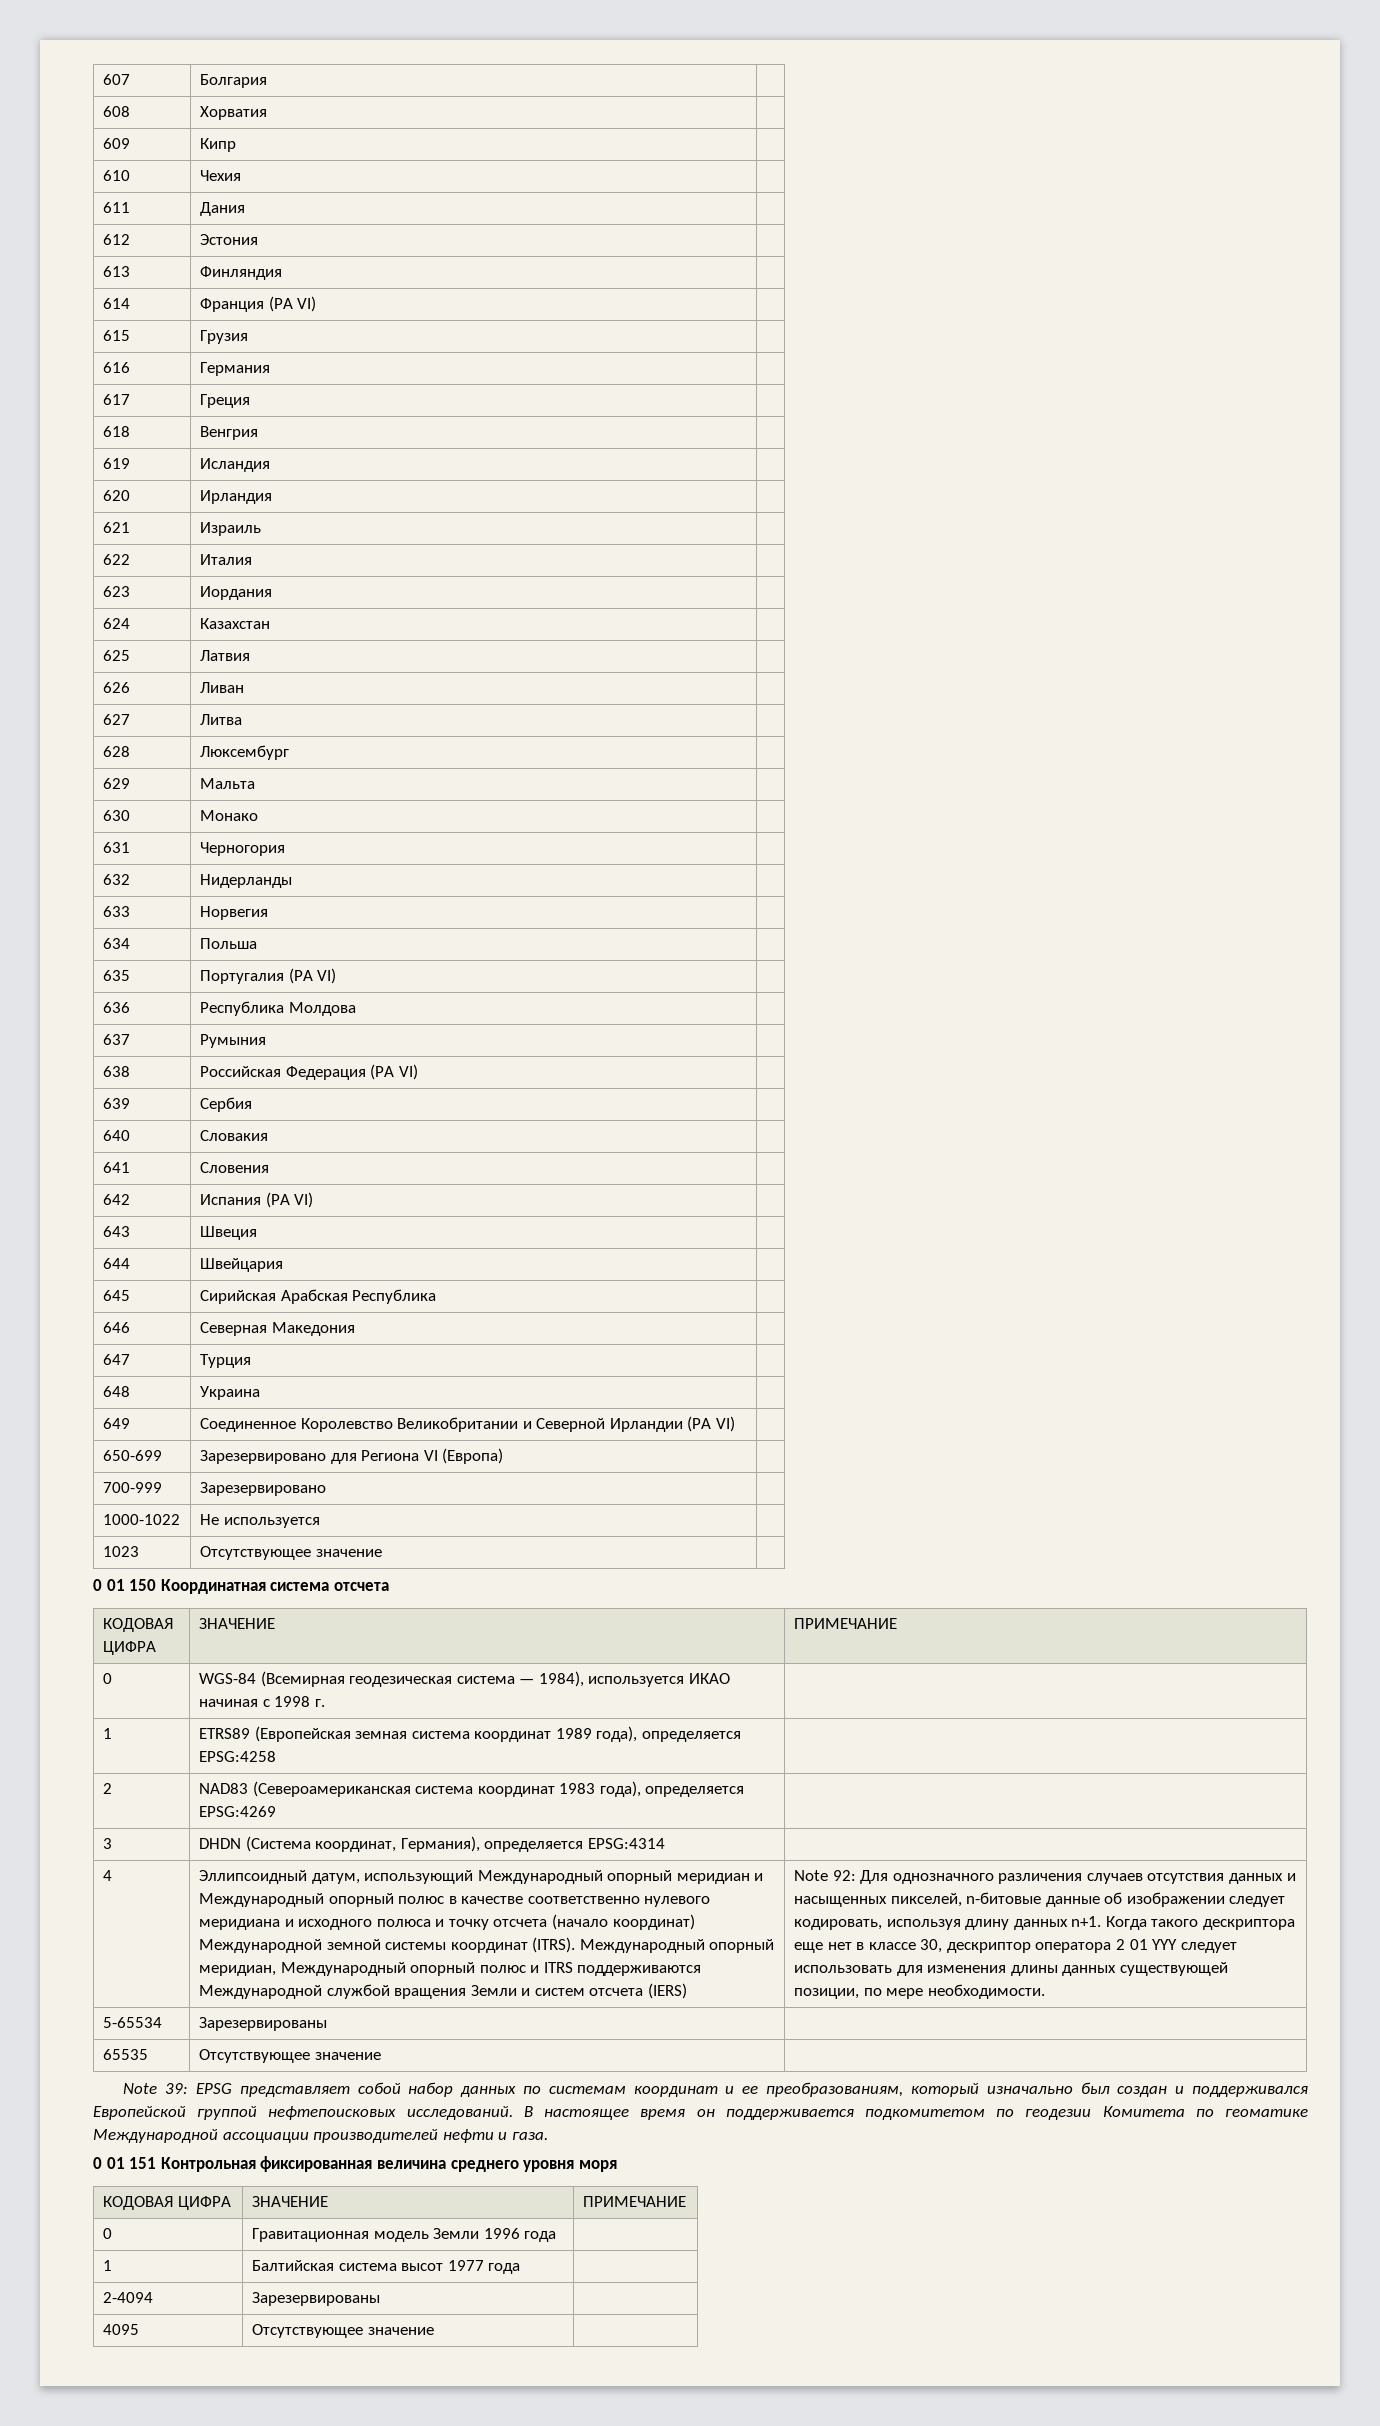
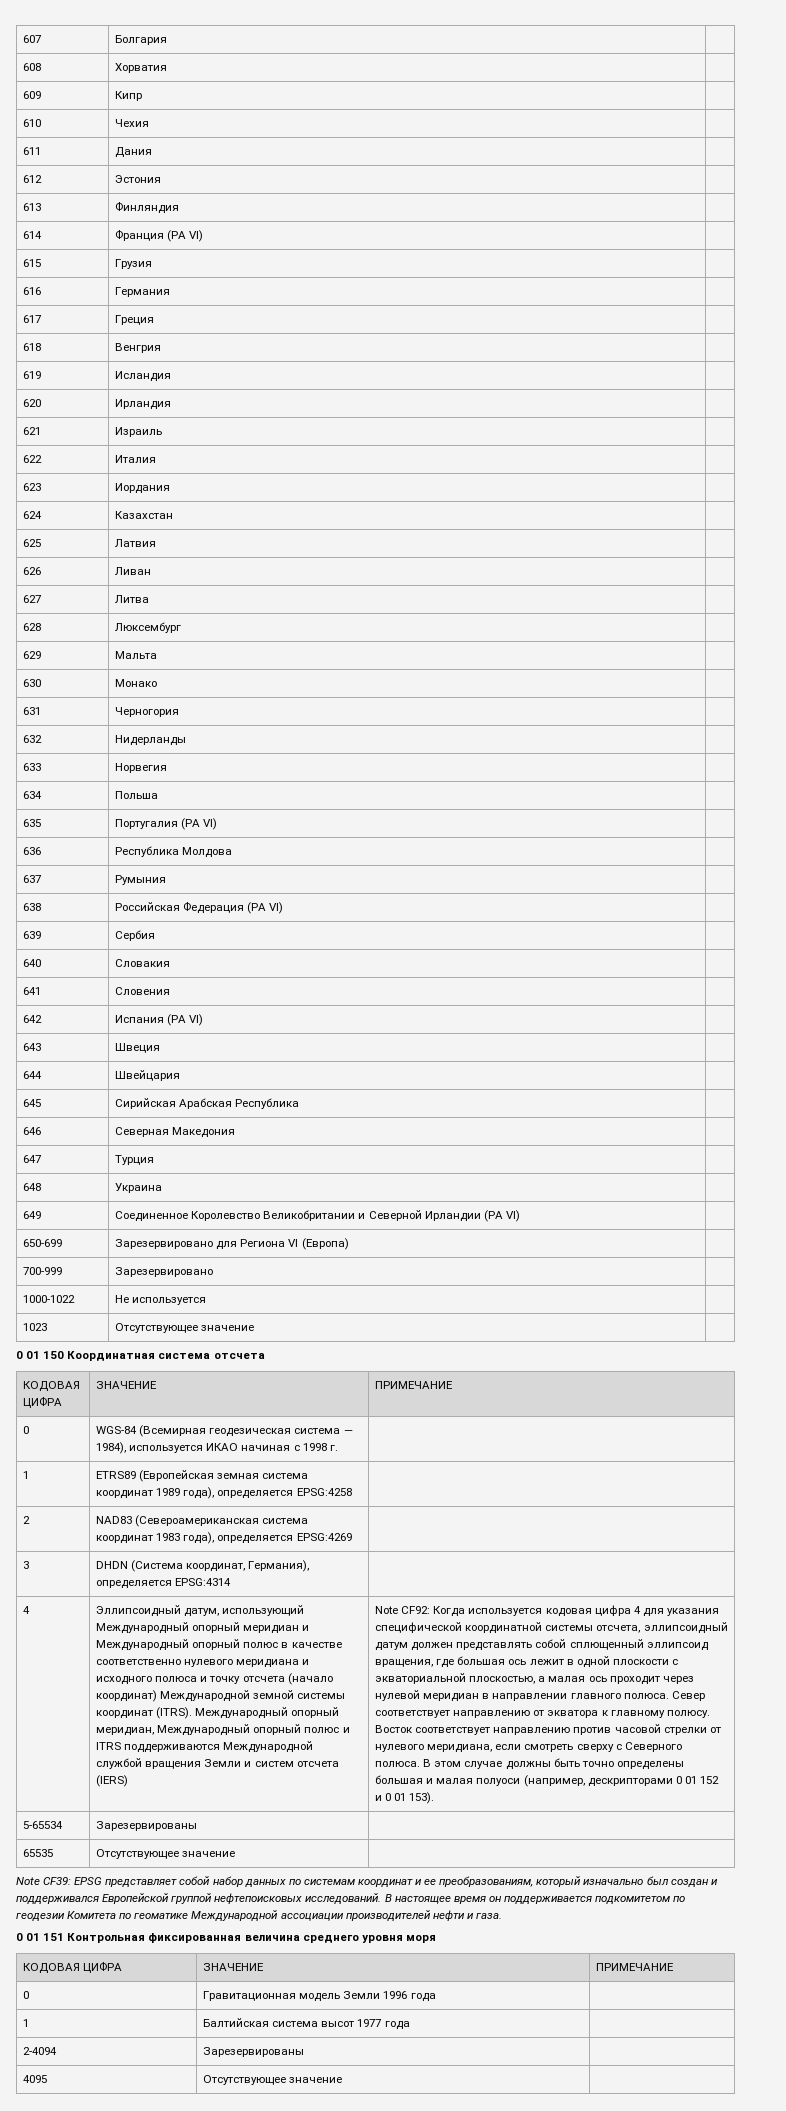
[832,1870,1296,1884] [793,1892,1286,1907] [793,1916,1296,1930] [793,1939,1237,1953] [793,1962,1228,1976] [793,1984,1045,1999] 92: Для однозначного различения случаев отсутствия данных и насыщенных пикселей, n-битовые данные об изображении следует кодировать, используя длину данных n+1. Когда такого дескриптора еще нет в классе 30, дескриптор оператора 2 01 YYY следует использовать для изменения длины данных существующей позиции, по мере необходимости. -> [401,1605,719,1617] [375,1622,728,1634] [375,1639,708,1651] [375,1656,678,1668] [375,1673,694,1685] [375,1690,705,1702] [375,1710,710,1718] [375,1724,721,1735] [375,1742,682,1753] [375,1758,684,1770] [375,1775,719,1787] [375,1792,435,1804] CF92: Когда используется кодовая цифра 4 для указания специфической координатной системы отсчета, эллипсоидный датум должен представлять собой сплющенный эллипсоид вращения, где большая ось лежит в одной плоскости с экваториальной плоскостью, а малая ось проходит через нулевой меридиан в направлении главного полюса. Север соответствует направлению от экватора к главному полюсу. Восток соответствует направлению против часовой стрелки от нулевого меридиана, если смотреть сверху с Северного полюса. В этом случае должны быть точно определены большая и малая полуоси (например, дескрипторами 0 01 152 и 0 01 153).
[165,2083,189,2094] 39: -> [43,1877,72,1885] CF39:

